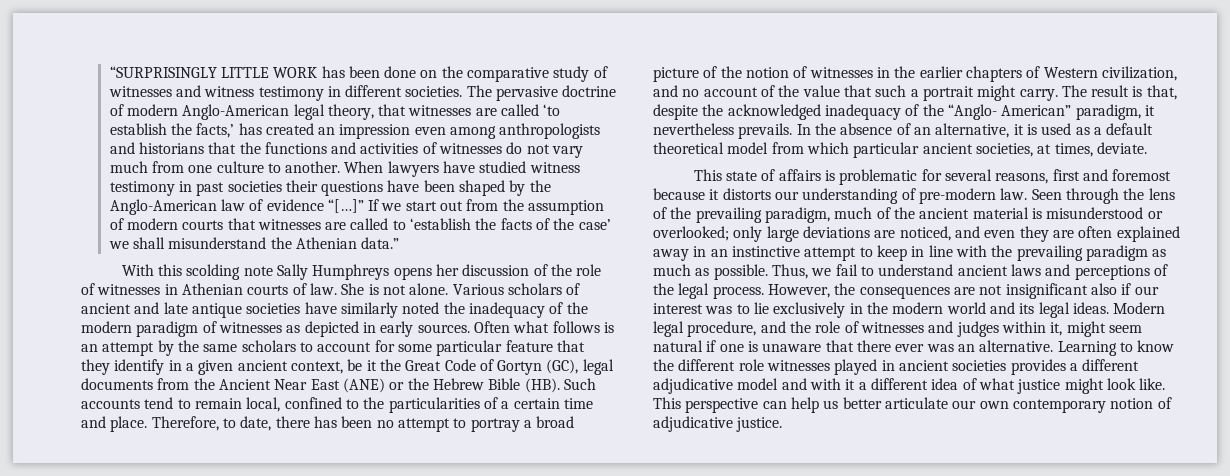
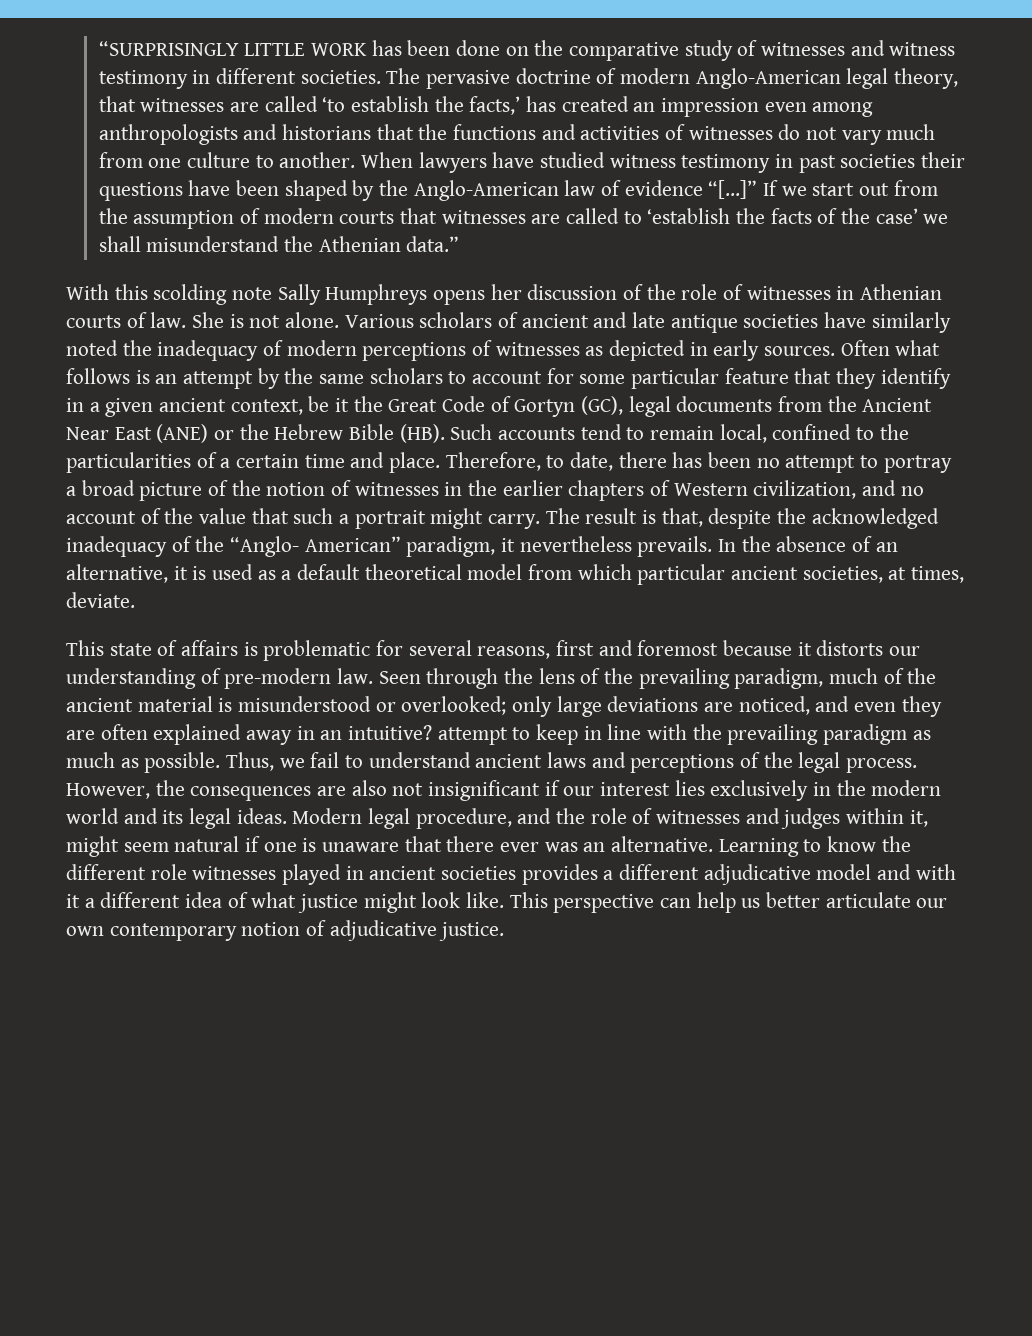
[566,302,588,314] [81,321,199,337] the modern paradigm -> [286,340,467,361] modern perceptions
[731,246,800,257] instinctive -> [348,725,433,740] intuitive?
(975, 291) none -> [351,780,387,796] also
[1090,283,1117,295] also -> (541, 790) none
[705,302,769,314] was to lie -> [674,780,705,796] lies

